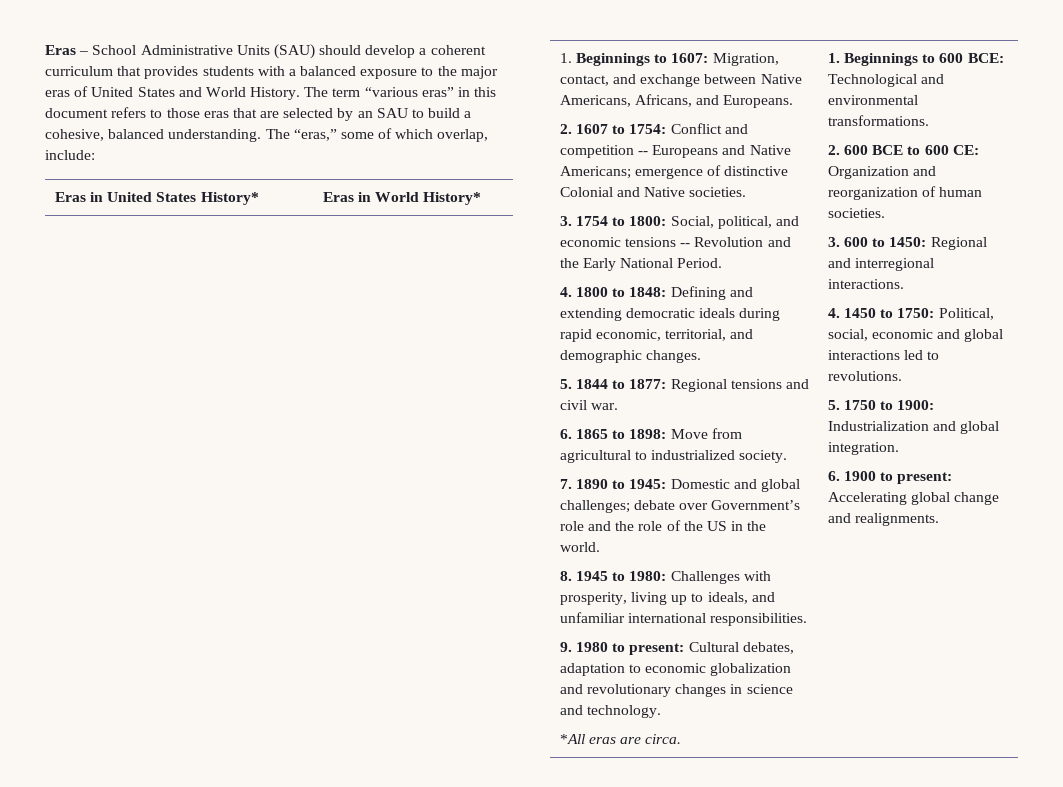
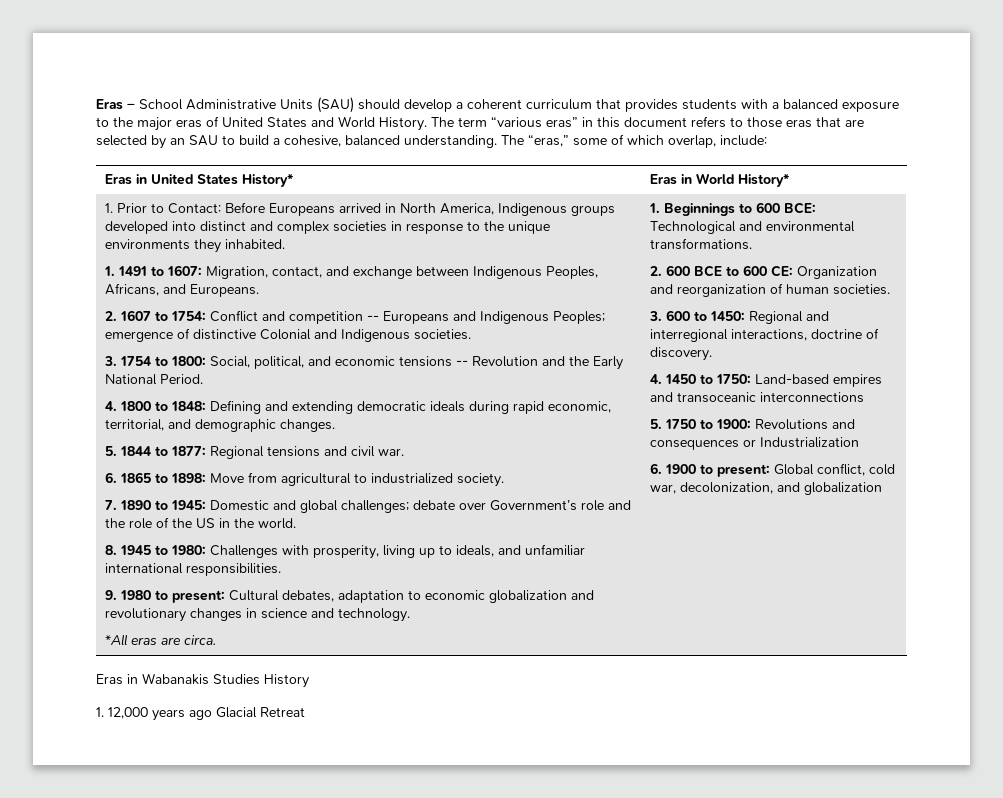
[575,53,650,66] Beginnings -> [116,202,615,216] [104,221,550,234] [104,239,285,253] [103,266,147,276] Prior to Contact: Before Europeans arrived in North America, Indigenous groups developed into distinct and complex societies in response to the unique environments they inhabited. // 1. 1491
[760,74,802,84] [559,95,631,107] Native Americans, -> [472,266,598,279] Indigenous Peoples,
[749,145,791,155] [559,166,631,179] Native Americans; -> [479,311,605,324] Indigenous Peoples;
[644,187,686,197] Native -> [340,329,410,342] Indigenous
[827,279,904,289] interactions. -> [730,328,879,341] [649,347,712,361] interactions, doctrine of discovery.
[938,308,994,320] [827,329,1004,342] [827,350,940,360] [827,371,902,381] Political, social, economic and global interactions led to revolutions. -> [754,374,882,387] [649,392,864,403] Land-based empires and transoceanic interconnections
[827,421,1000,434] [827,442,899,455] Industrialization and global integration. -> [754,419,855,430] [649,437,859,450] Revolutions and consequences or Industrialization
[827,492,1000,505] [827,513,939,526] Accelerating global change and realignments. -> [773,463,895,476] [649,482,882,495] [96,673,309,688] [96,707,305,721] Global conflict, cold war, decolonization, and globalization // Eras in Wabanakis Studies History // 1. 12,000 years ago Glacial Retreat

